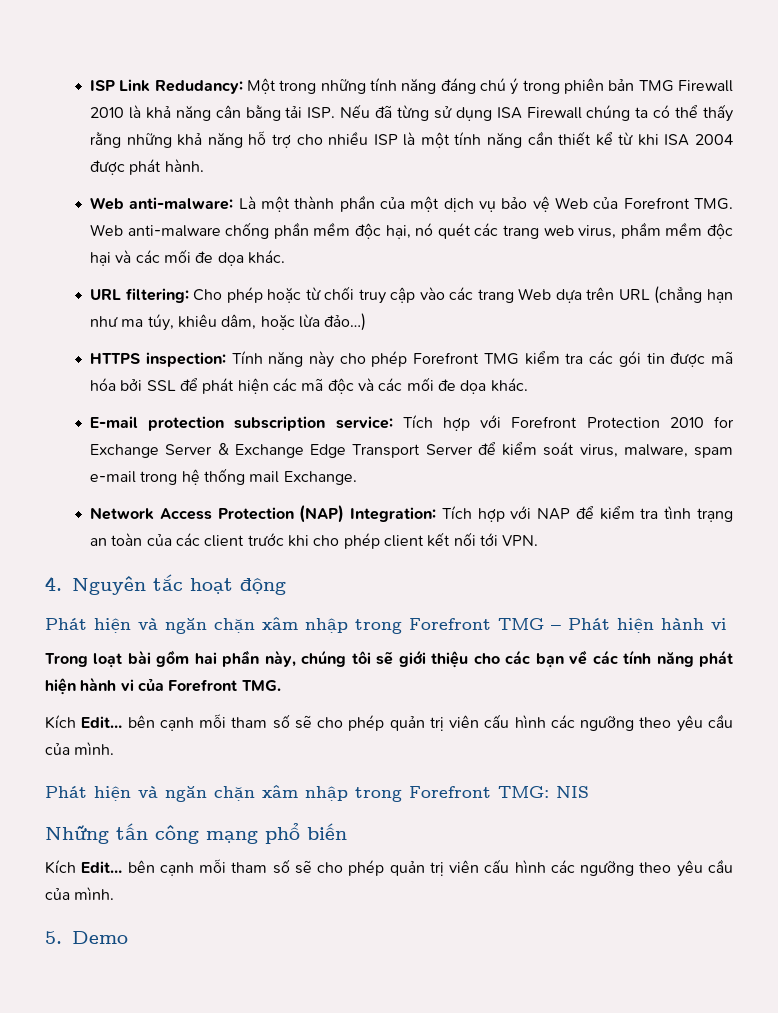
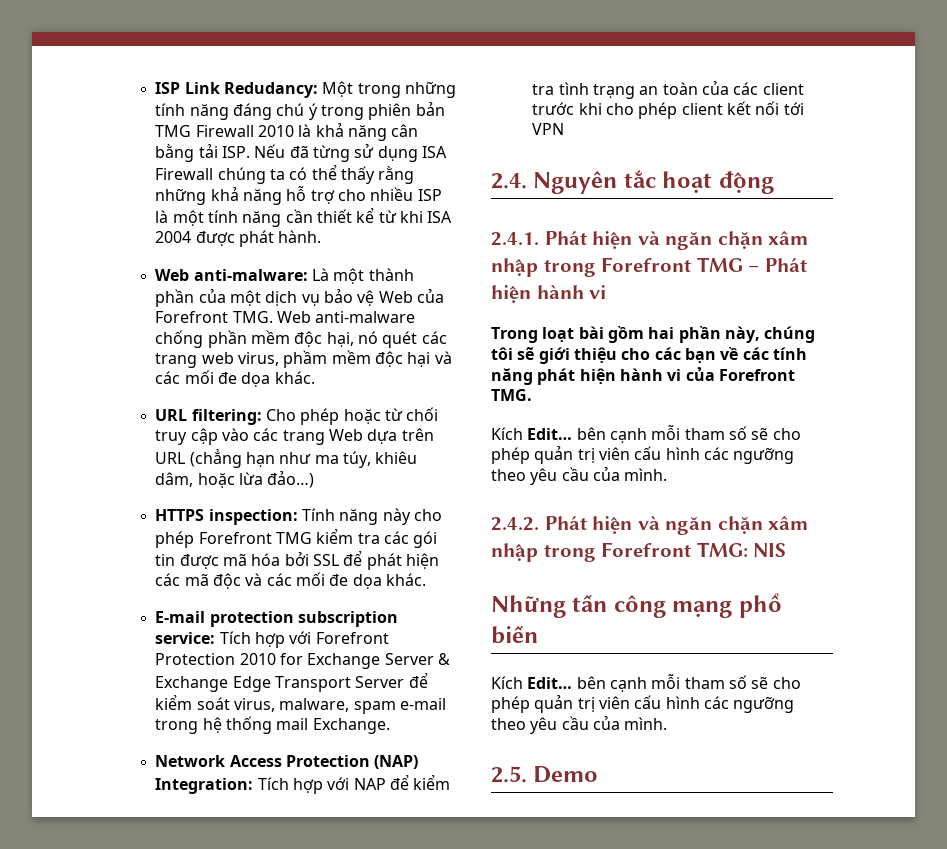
[502,535,539,546] [45,576,62,591] VPN. // 4. -> [532,123,565,135] [491,173,527,189] VPN // 2.4.
(287, 586) none -> [491,232,539,246] 2.4.1.
(115, 748) none -> [491,517,539,531] 2.4.2.
[45,931,62,944] 5. -> [491,766,527,783] 2.5.

